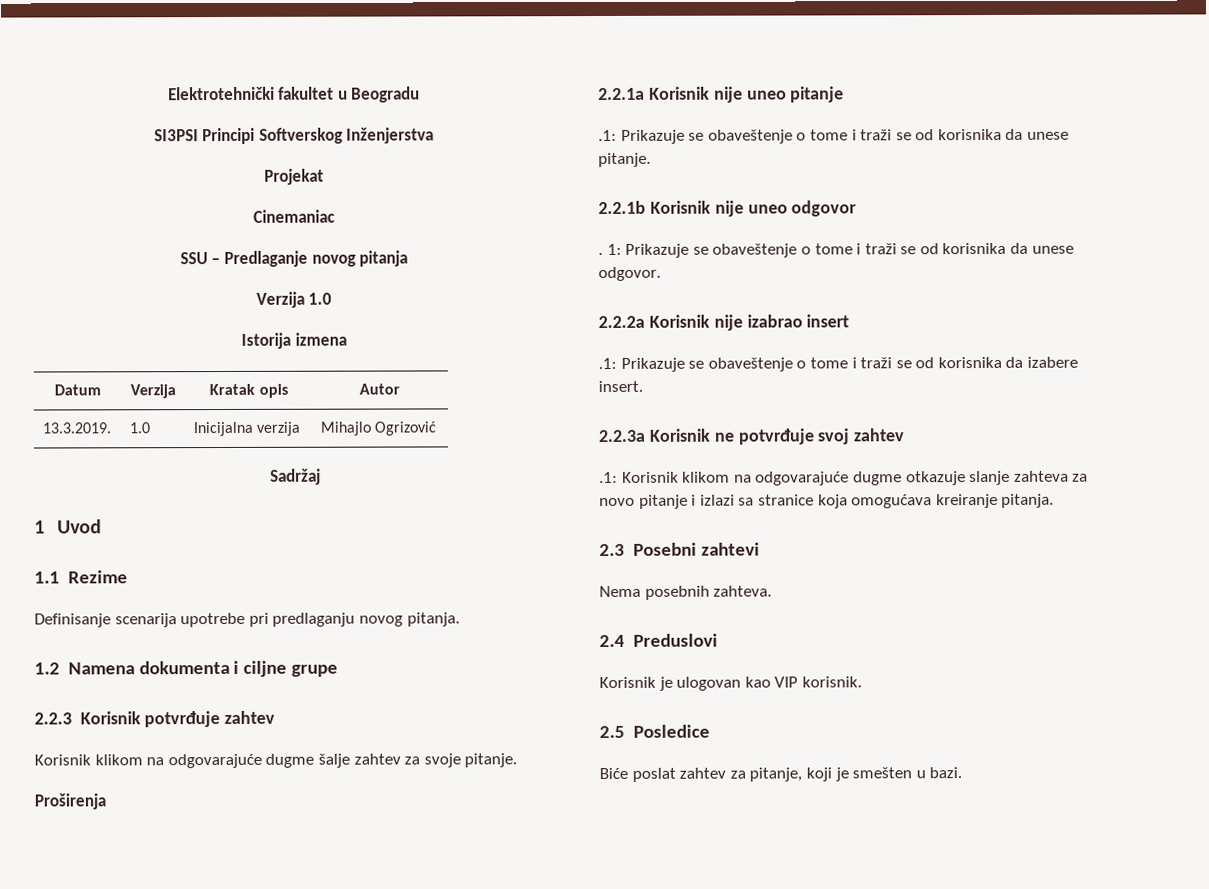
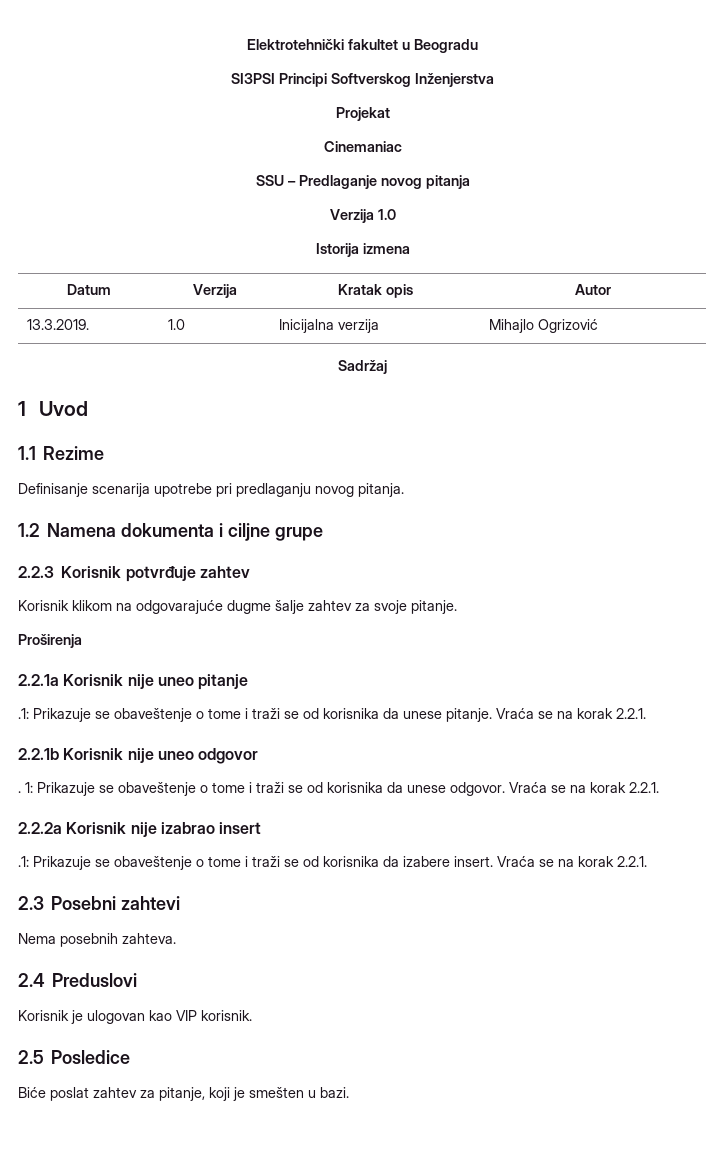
(651, 160) none -> [496,708,646,719] Vraća se na korak 2.2.1.
(661, 274) none -> [509,782,659,793] Vraća se na korak 2.2.1.
[598,428,905,445] [599,470,1089,486] [599,493,1055,509] // 2.2.3a Korisnik ne potvrđuje svoj zahtev // .1: Korisnik klikom na odgovarajuće dugme otkazuje slanje zahteva za novo pitanje i izlazi sa stranice koja omogućava kreiranje pitanja. -> [497,856,647,867] Vraća se na korak 2.2.1.

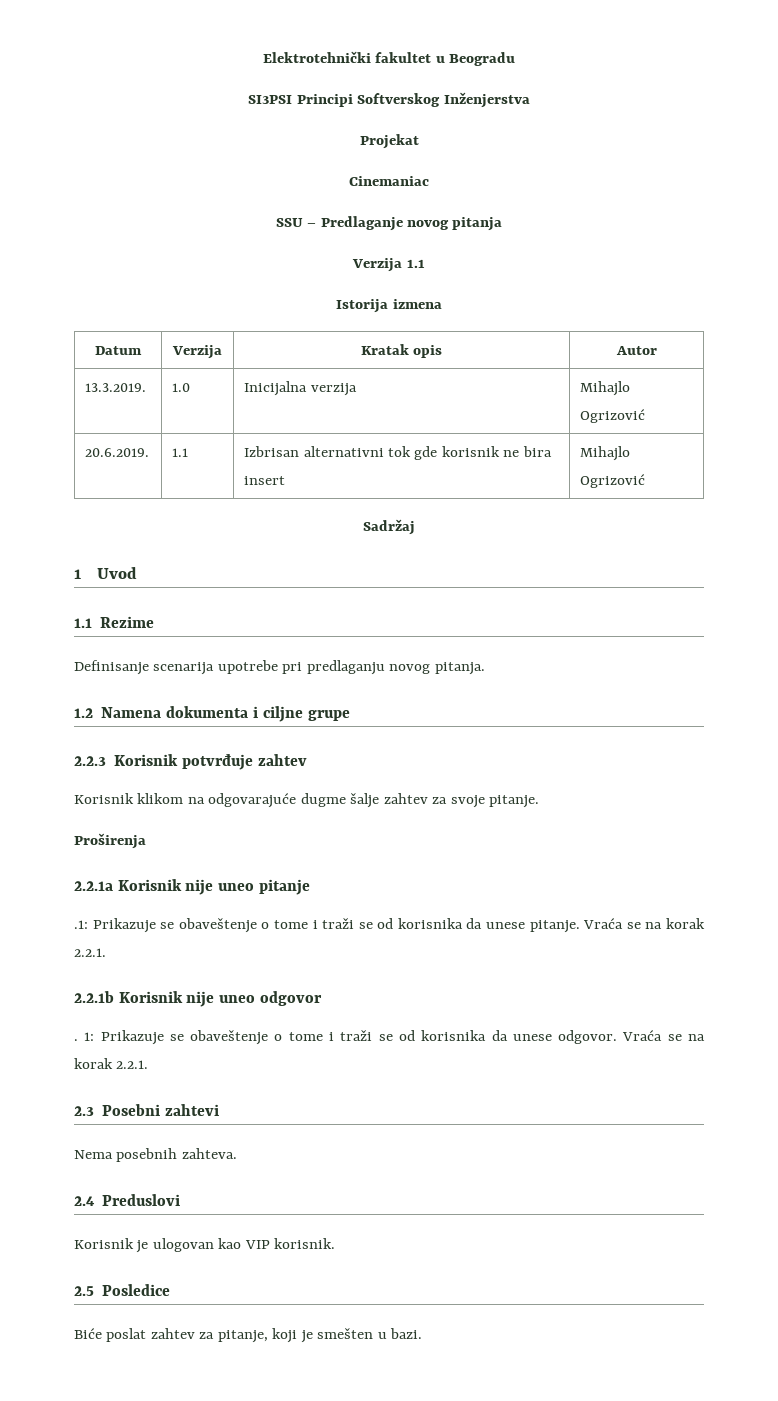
[377,209,396,220] 1.0 -> [406,259,425,268] 1.1
(599, 326) none -> [85,448,150,457] [172,448,189,457] [244,446,552,460] [244,476,286,485] [580,446,631,461] [580,474,646,488] // 20.6.2019. | 1.1 | Izbrisan alternativni tok gde korisnik ne bira insert | Mihajlo Ogrizović
[18,822,262,837] [18,856,647,870] // 2.2.2a Korisnik nije izabrao insert // .1: Prikazuje se obaveštenje o tome i traži se od korisnika da izabere insert. Vraća se na korak 2.2.1. -> (149, 1064) none

